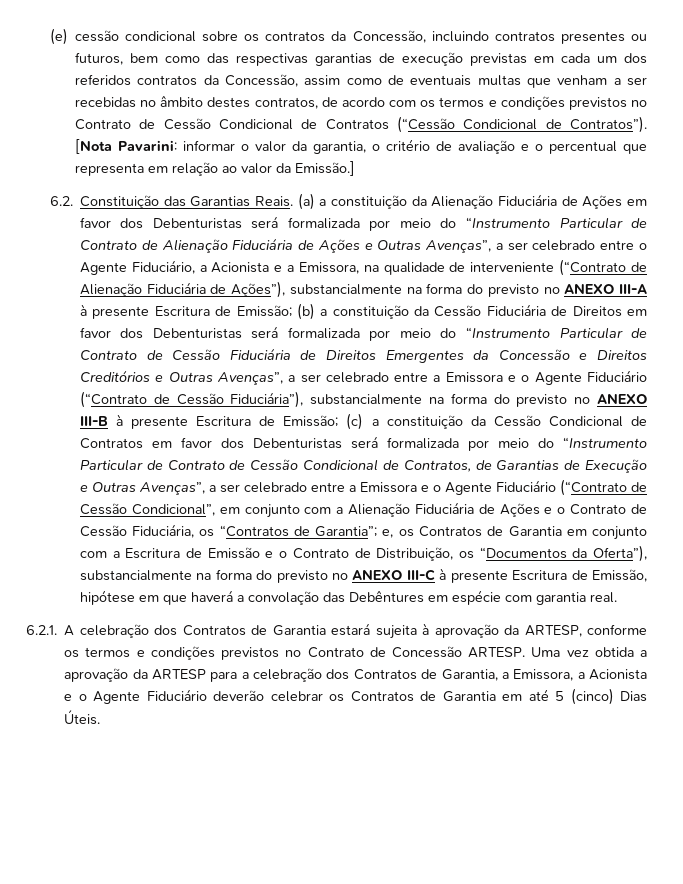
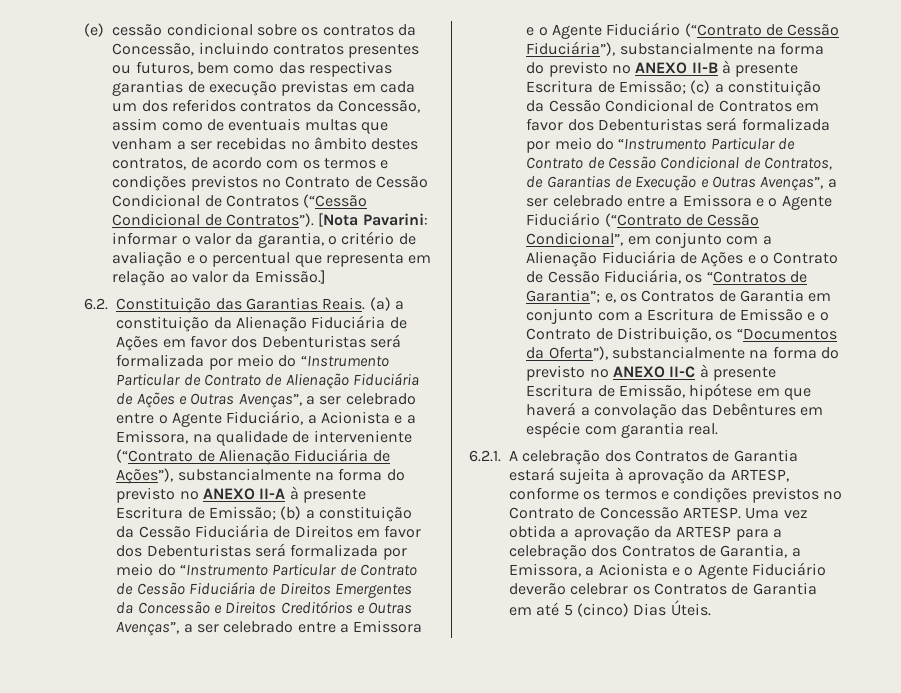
[619,284,647,294] III-A -> [259,488,286,499] II-A
[79,416,108,426] III-B -> [691,62,718,73] II-B
[406,569,435,581] III-C -> [669,366,696,378] II-C

